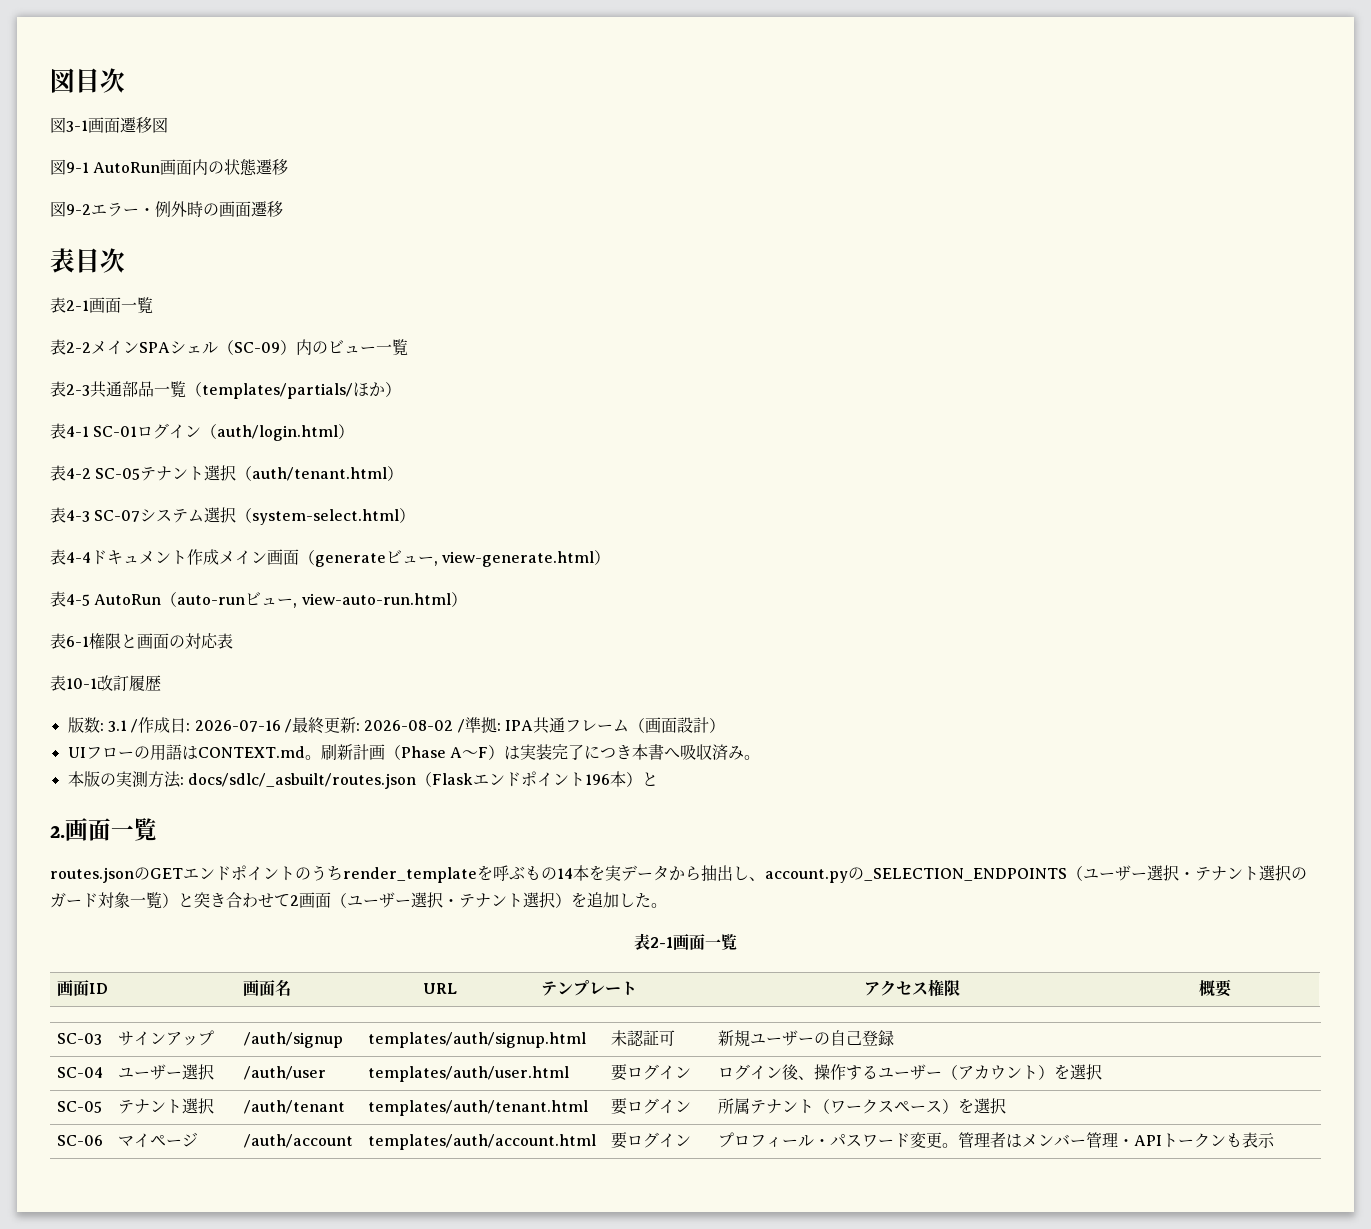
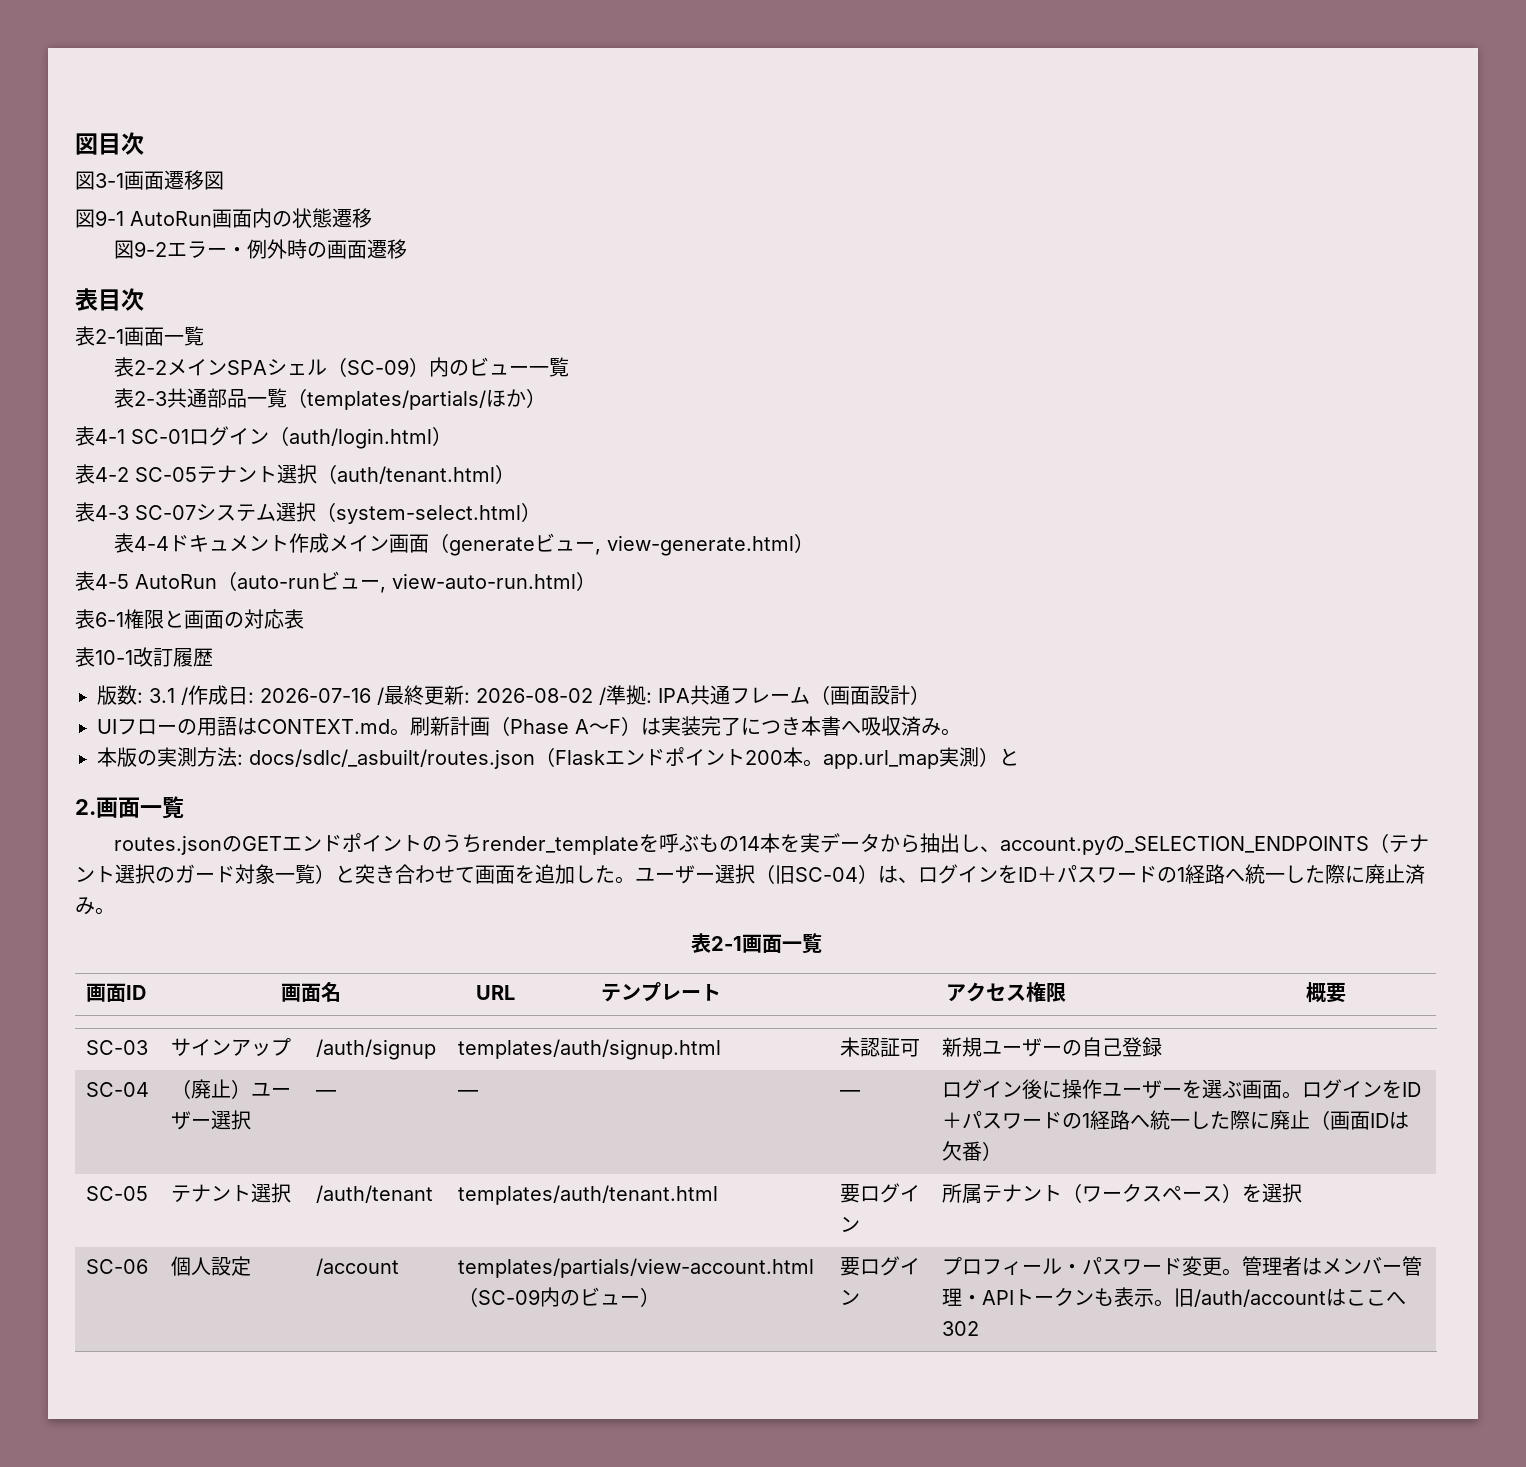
[584,771,626,787] 196本 -> [745,747,979,769] 200本。app.url_map実測
[1083,865,1195,881] ユーザー選択・ -> (1389, 843) none
[290,892,651,908] 2画面（ユーザー選択・テナント選択）を追加した -> [475,864,1425,884] [75,897,95,915] 画面を追加した。ユーザー選択（旧SC-04）は、ログインをID＋パスワードの1経路へ統一した際に廃止済み
(104, 1072) none -> [170,1079,251,1099] （廃止）
[244,1066,327,1080] [368,1066,570,1082] [611,1064,692,1081] [718,1064,1103,1080] /auth/user | templates/auth/user.html | 要ログイン | ログイン後、操作するユーザー（アカウント）を選択 -> [315,1090,336,1097] [457,1090,478,1097] [839,1090,860,1097] [941,1079,1421,1099] [941,1110,1409,1130] [941,1141,1002,1161] — | — | — | ログイン後に操作ユーザーを選ぶ画面。ログインをID＋パスワードの1経路へ統一した際に廃止（画面IDは欠番）
[118,1132,199,1148] [244,1134,354,1148] [368,1134,597,1150] マイページ | /auth/account | templates/auth/account.html -> [170,1256,251,1276] [315,1258,399,1276] [457,1258,814,1278] [457,1287,660,1307] 個人設定 | /account | templates/partials/view-account.html（SC-09内のビュー）
(1276, 1140) none -> [1153,1288,1406,1307] [941,1321,979,1336] 。旧/auth/accountはここへ302

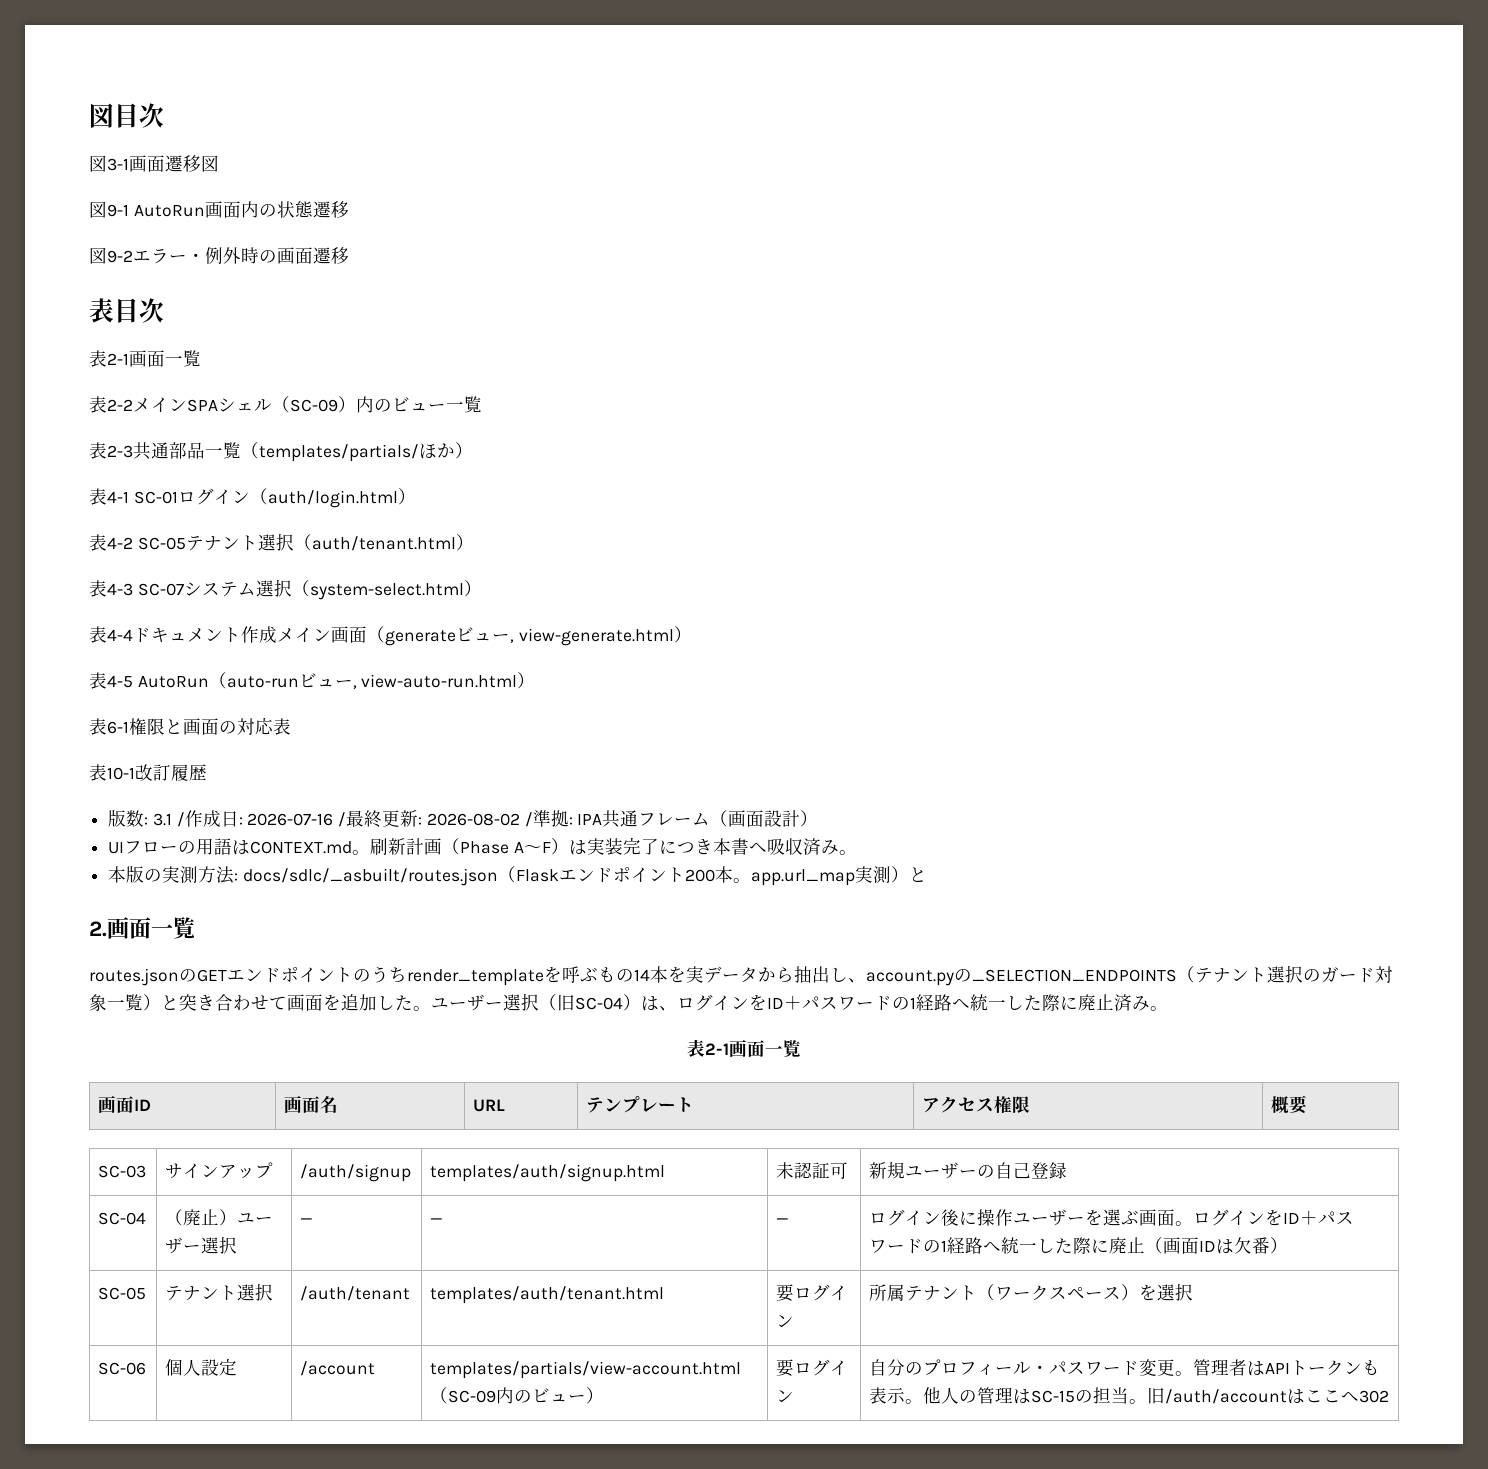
(860, 1297) none -> [869,1359,924,1376] 自分の
[1321,1256,1422,1276] [941,1288,982,1306] メンバー管理・ -> (1266, 1368) none
(1174, 1303) none -> [923,1387,1148,1404] 他人の管理はSC-15の担当。

